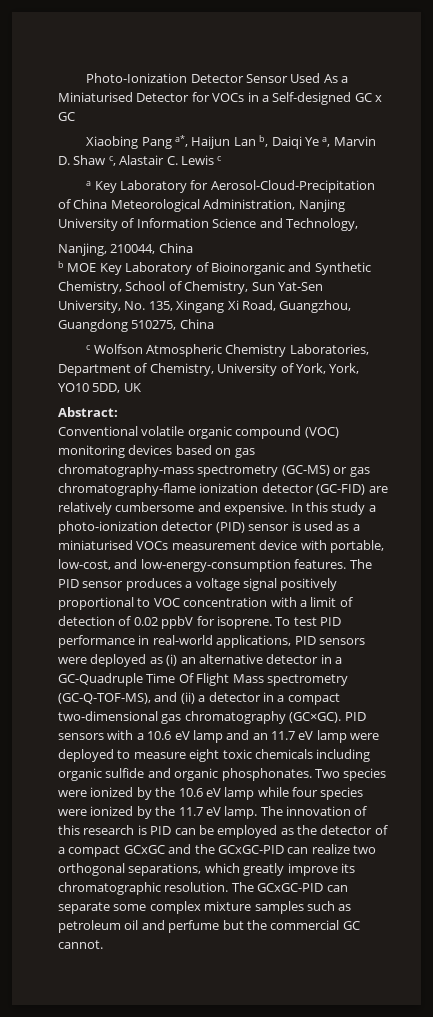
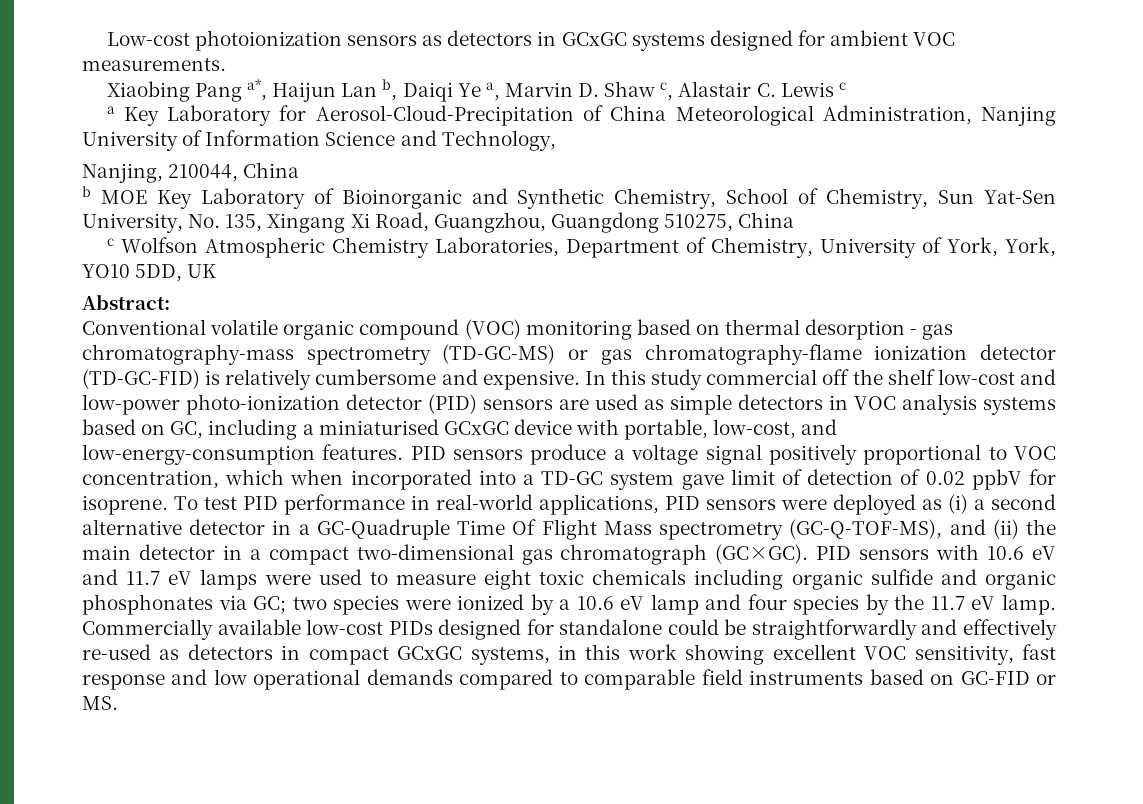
[86,73,349,83] [58,92,382,105] [58,112,75,121] Photo-Ionization Detector Sensor Used As a Miniaturised Detector for VOCs in a Self-designed GC x GC -> [106,30,956,51] [82,58,226,71] Low-cost photoionization sensors as detectors in GCxGC systems designed for ambient VOC measurements.
[128,445,232,455] devices based on -> [636,319,918,340] based on thermal desorption -
[281,465,330,476] (GC-MS) -> [442,344,556,364] (TD-GC-MS)
[316,484,388,495] (GC-FID) are -> [82,369,221,389] (TD-GC-FID) is
[368,505,376,512] [58,521,360,534] [58,540,256,550] a photo-ionization detector (PID) sensor is used as a miniaturised VOCs measurement -> [706,369,1056,385] [82,394,1056,415] [82,419,509,440] commercial off the shelf low-cost and low-power photo-ionization detector (PID) sensors are used as simple detectors in VOC analysis systems based on GC, including a miniaturised GCxGC
[349,559,372,569] [58,578,182,591] The PID sensor produces -> [410,444,607,465] PID sensors produce
[183,597,307,607] concentration with a -> [82,469,724,490] concentration, which when incorporated into a TD-GC system gave
[180,657,196,664] an -> [974,494,1056,510] a second
[198,695,206,702] a -> [1026,519,1057,535] [82,545,131,560] the main
[184,711,286,724] chromatography -> [560,544,708,565] chromatograph
[136,730,380,743] [58,749,114,762] a 10.6 eV lamp and an 11.7 eV lamp were deployed -> [987,546,1056,560] [82,569,362,590] 10.6 eV and 11.7 eV lamps were used
[221,768,387,781] [58,787,289,800] phosphonates. Two species were ionized by the 10.6 eV lamp while -> [82,594,742,615] phosphonates via GC; two species were ionized by a 10.6 eV lamp and
[58,806,134,816] were ionized -> (860, 605) none
[260,806,368,816] [58,825,388,838] [58,844,376,857] [58,863,355,876] [58,882,348,895] [58,901,352,914] [58,920,360,933] [58,940,103,949] The innovation of this research is PID can be employed as the detector of a compact GCxGC and the GCxGC-PID can realize two orthogonal separations, which greatly improve its chromatographic resolution. The GCxGC-PID can separate some complex mixture samples such as petroleum oil and perfume but the commercial GC cannot. -> [82,619,1057,640] [82,644,1057,665] [82,669,1056,690] [82,696,118,710] Commercially available low-cost PIDs designed for standalone could be straightforwardly and effectively re-used as detectors in compact GCxGC systems, in this work showing excellent VOC sensitivity, fast response and low operational demands compared to comparable field instruments based on GC-FID or MS.

